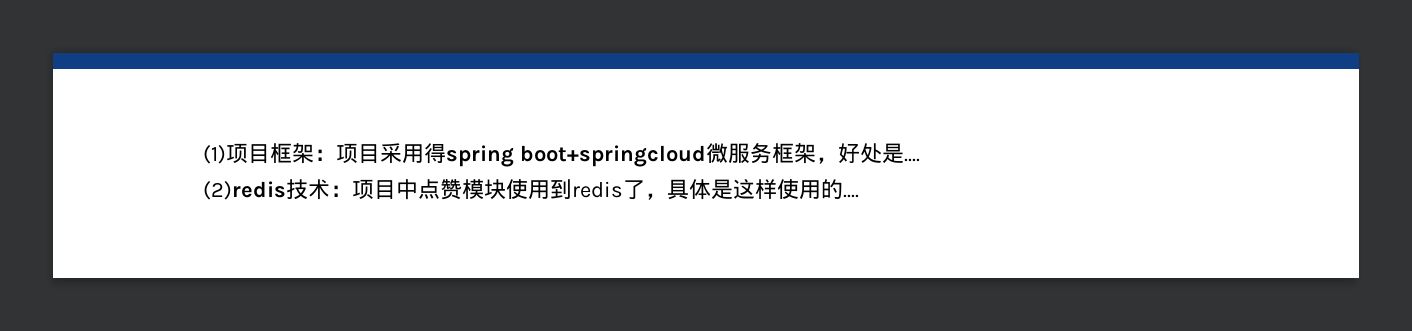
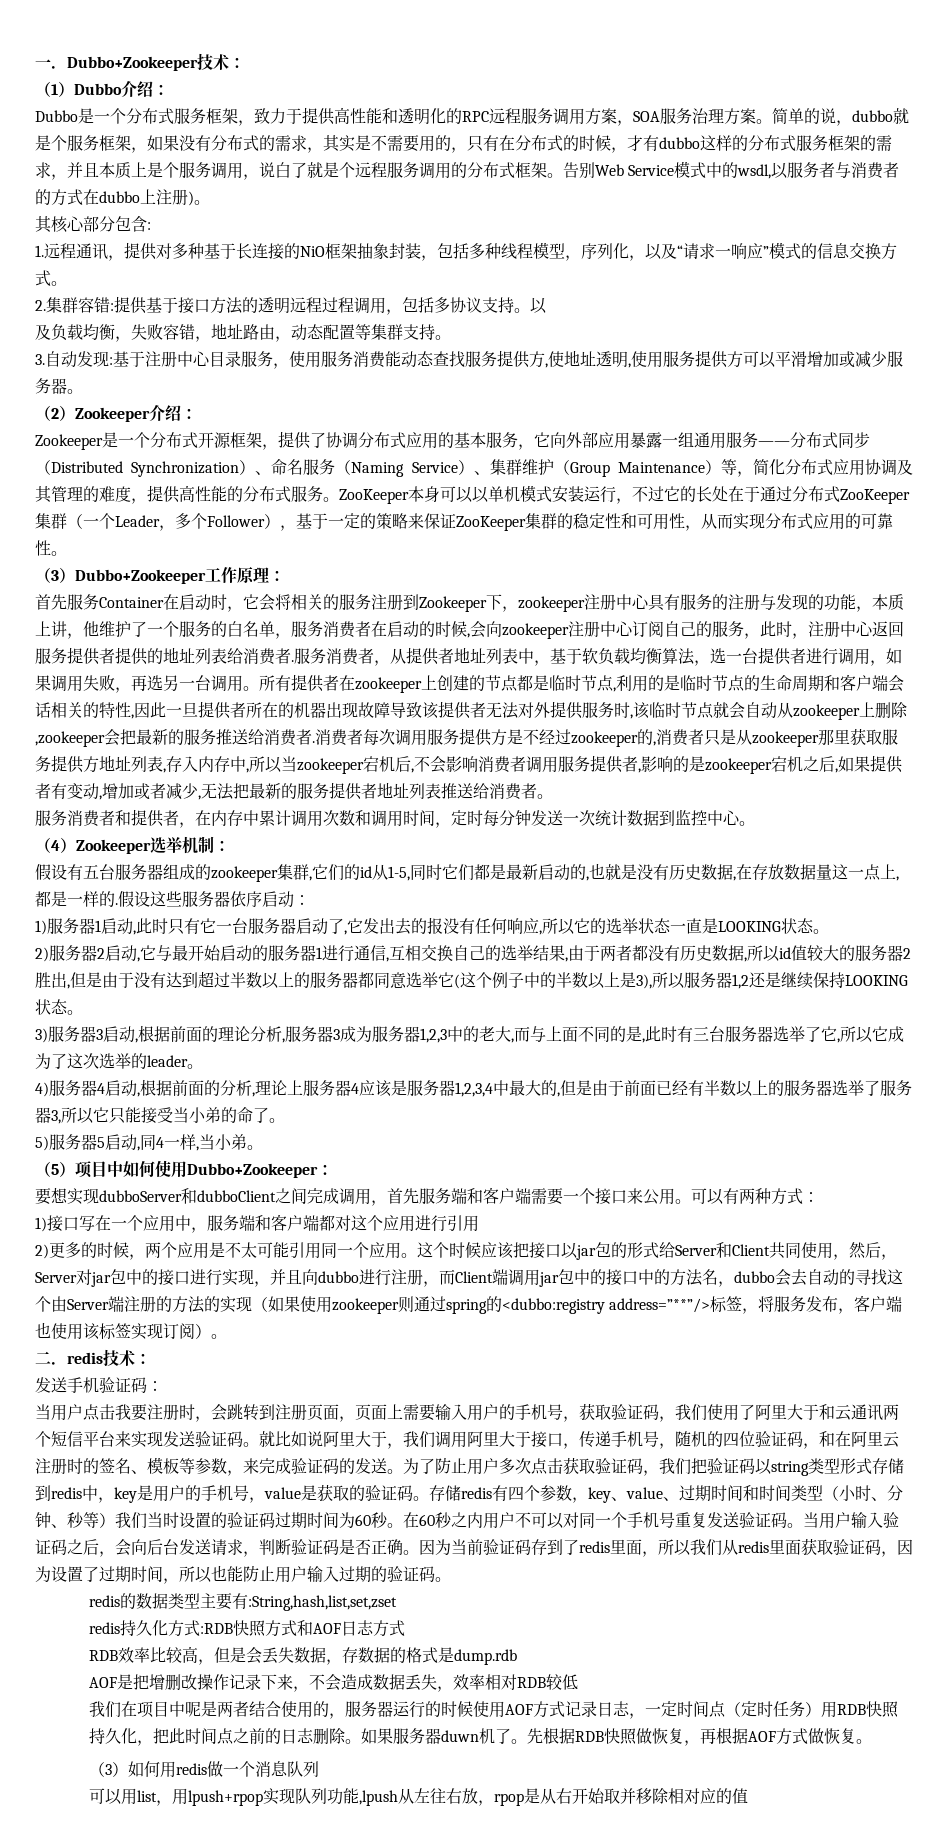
[202,143,920,167] [202,179,859,200] (1)项目框架：项目采用得spring boot+springcloud微服务框架，好处是.... // (2)redis技术：项目中点赞模块使用到redis了，具体是这样使用的.... -> [35,53,245,71] [35,81,169,97] [35,107,909,126] [35,135,892,153] [35,161,900,180] [35,189,210,206] [35,216,151,233] [35,242,897,261] [35,270,67,286] [35,296,547,315] [35,323,451,342] [35,350,903,369] [35,378,83,394] [35,405,197,422] [35,431,870,450] [35,459,913,477] [35,485,910,504] [35,513,893,531] [35,540,67,556] [35,567,285,584] [35,594,904,612] [35,621,904,639] [35,647,902,666] [35,674,904,693] [35,701,908,720] [35,728,898,747] [35,755,903,774] [35,782,553,800] [35,809,755,828] [35,836,230,854] [35,863,899,882] [35,891,310,908] [35,917,829,935] [35,944,911,962] [35,971,908,989] [35,999,83,1015] [35,1025,904,1043] [35,1053,203,1069] [35,1079,912,1097] [35,1107,285,1124] [35,1134,263,1151] [35,1160,333,1178] [35,1187,819,1206] [35,1214,479,1233] [35,1242,897,1260] [35,1269,903,1287] [35,1295,903,1314] [35,1322,227,1340] [35,1349,151,1366] [35,1377,163,1393] [35,1403,899,1422] [35,1431,899,1449] [35,1457,904,1476] [35,1484,903,1503] [35,1512,899,1529] [35,1538,913,1557] [35,1565,451,1584] [89,1593,398,1611] [89,1620,406,1637] [89,1646,518,1665] [89,1674,579,1692] [89,1701,900,1719] [89,1727,873,1746] [89,1761,320,1778] [89,1788,749,1806] 一．Dubbo+Zookeeper技术： // （1）Dubbo介绍： // Dubbo是一个分布式服务框架，致力于提供高性能和透明化的RPC远程服务调用方案，SOA服务治理方案。简单的说，dubbo就是个服务框架，如果没有分布式的需求，其实是不需要用的，只有在分布式的时候，才有dubbo这样的分布式服务框架的需求，并且本质上是个服务调用，说白了就是个远程服务调用的分布式框架。告别Web Service模式中的wsdl,以服务者与消费者的方式在dubbo上注册)。 // 其核心部分包含: // 1.远程通讯，提供对多种基于长连接的NiO框架抽象封装，包括多种线程模型，序列化，以及“请求一响应”模式的信息交换方式。 // 2.集群容错:提供基于接口方法的透明远程过程调用，包括多协议支持。以 // 及负载均衡，失败容错，地址路由，动态配置等集群支持。 // 3.自动发现:基于注册中心目录服务，使用服务消费能动态查找服务提供方,使地址透明,使用服务提供方可以平滑增加或减少服务器。 // （2）Zookeeper介绍： // Zookeeper是一个分布式开源框架，提供了协调分布式应用的基本服务，它向外部应用暴露一组通用服务——分布式同步（Distributed Synchronization）、命名服务（Naming Service）、集群维护（Group Maintenance）等，简化分布式应用协调及其管理的难度，提供高性能的分布式服务。ZooKeeper本身可以以单机模式安装运行，不过它的长处在于通过分布式ZooKeeper集群（一个Leader，多个Follower），基于一定的策略来保证ZooKeeper集群的稳定性和可用性，从而实现分布式应用的可靠性。 // （3）Dubbo+Zookeeper工作原理： // 首先服务Container在启动时，它会将相关的服务注册到Zookeeper下，zookeeper注册中心具有服务的注册与发现的功能，本质上讲，他维护了一个服务的白名单，服务消费者在启动的时候,会向zookeeper注册中心订阅自己的服务，此时，注册中心返回服务提供者提供的地址列表给消费者.服务消费者，从提供者地址列表中，基于软负载均衡算法，选一台提供者进行调用，如果调用失败，再选另一台调用。所有提供者在zookeeper上创建的节点都是临时节点,利用的是临时节点的生命周期和客户端会话相关的特性,因此一旦提供者所在的机器出现故障导致该提供者无法对外提供服务时,该临时节点就会自动从zookeeper上删除,zookeeper会把最新的服务推送给消费者.消费者每次调用服务提供方是不经过zookeeper的,消费者只是从zookeeper那里获取服务提供方地址列表,存入内存中,所以当zookeeper宕机后,不会影响消费者调用服务提供者,影响的是zookeeper宕机之后,如果提供者有变动,增加或者减少,无法把最新的服务提供者地址列表推送给消费者。 // 服务消费者和提供者，在内存中累计调用次数和调用时间，定时每分钟发送一次统计数据到监控中心。 // （4）Zookeeper选举机制： // 假设有五台服务器组成的zookeeper集群,它们的id从1-5,同时它们都是最新启动的,也就是没有历史数据,在存放数据量这一点上,都是一样的.假设这些服务器依序启动： // 1)服务器1启动,此时只有它一台服务器启动了,它发出去的报没有任何响应,所以它的选举状态一直是LOOKING状态。 // 2)服务器2启动,它与最开始启动的服务器1进行通信,互相交换自己的选举结果,由于两者都没有历史数据,所以id值较大的服务器2胜出,但是由于没有达到超过半数以上的服务器都同意选举它(这个例子中的半数以上是3),所以服务器1,2还是继续保持LOOKING状态。 // 3)服务器3启动,根据前面的理论分析,服务器3成为服务器1,2,3中的老大,而与上面不同的是,此时有三台服务器选举了它,所以它成为了这次选举的leader。 // 4)服务器4启动,根据前面的分析,理论上服务器4应该是服务器1,2,3,4中最大的,但是由于前面已经有半数以上的服务器选举了服务器3,所以它只能接受当小弟的命了。 // 5)服务器5启动,同4一样,当小弟。 // （5）项目中如何使用Dubbo+Zookeeper： // 要想实现dubboServer和dubboClient之间完成调用，首先服务端和客户端需要一个接口来公用。可以有两种方式： // 1)接口写在一个应用中，服务端和客户端都对这个应用进行引用 // 2)更多的时候，两个应用是不太可能引用同一个应用。这个时候应该把接口以jar包的形式给Server和Client共同使用，然后，Server对jar包中的接口进行实现，并且向dubbo进行注册，而Client端调用jar包中的接口中的方法名，dubbo会去自动的寻找这个由Server端注册的方法的实现（如果使用zookeeper则通过spring的<dubbo:registry address=”**”/>标签，将服务发布，客户端也使用该标签实现订阅）。 // 二．redis技术： // 发送手机验证码： // 当用户点击我要注册时，会跳转到注册页面，页面上需要输入用户的手机号，获取验证码，我们使用了阿里大于和云通讯两个短信平台来实现发送验证码。就比如说阿里大于，我们调用阿里大于接口，传递手机号，随机的四位验证码，和在阿里云注册时的签名、模板等参数，来完成验证码的发送。为了防止用户多次点击获取验证码，我们把验证码以string类型形式存储到redis中，key是用户的手机号，value是获取的验证码。存储redis有四个参数，key、value、过期时间和时间类型（小时、分钟、秒等）我们当时设置的验证码过期时间为60秒。在60秒之内用户不可以对同一个手机号重复发送验证码。当用户输入验证码之后，会向后台发送请求，判断验证码是否正确。因为当前验证码存到了redis里面，所以我们从redis里面获取验证码，因为设置了过期时间，所以也能防止用户输入过期的验证码。 // redis的数据类型主要有:String,hash,list,set,zset // redis持久化方式:RDB快照方式和AOF日志方式 // RDB效率比较高，但是会丢失数据，存数据的格式是dump.rdb // AOF是把增删改操作记录下来，不会造成数据丢失，效率相对RDB较低 // 我们在项目中呢是两者结合使用的，服务器运行的时候使用AOF方式记录日志，一定时间点（定时任务）用RDB快照持久化，把此时间点之前的日志删除。如果服务器duwn机了。先根据RDB快照做恢复，再根据AOF方式做恢复。 // （3）如何用redis做一个消息队列 // 可以用list，用lpush+rpop实现队列功能,lpush从左往右放，rpop是从右开始取并移除相对应的值

